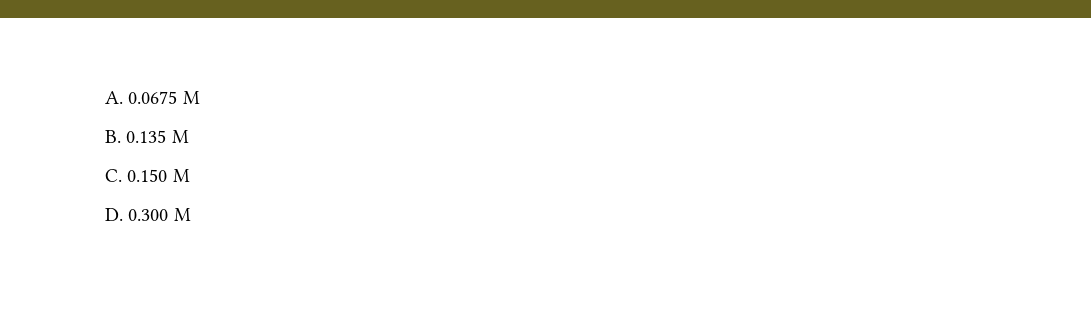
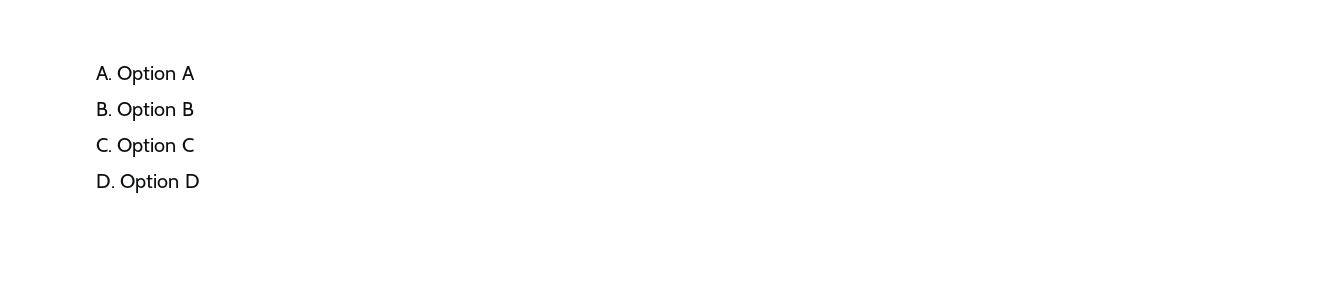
[128,91,200,104] 0.0675 M -> [117,66,195,85] Option A
[126,130,189,143] 0.135 M -> [117,102,194,121] Option B
[127,169,190,182] 0.150 M -> [117,138,194,157] Option C
[128,208,191,221] 0.300 M -> [120,174,200,193] Option D

